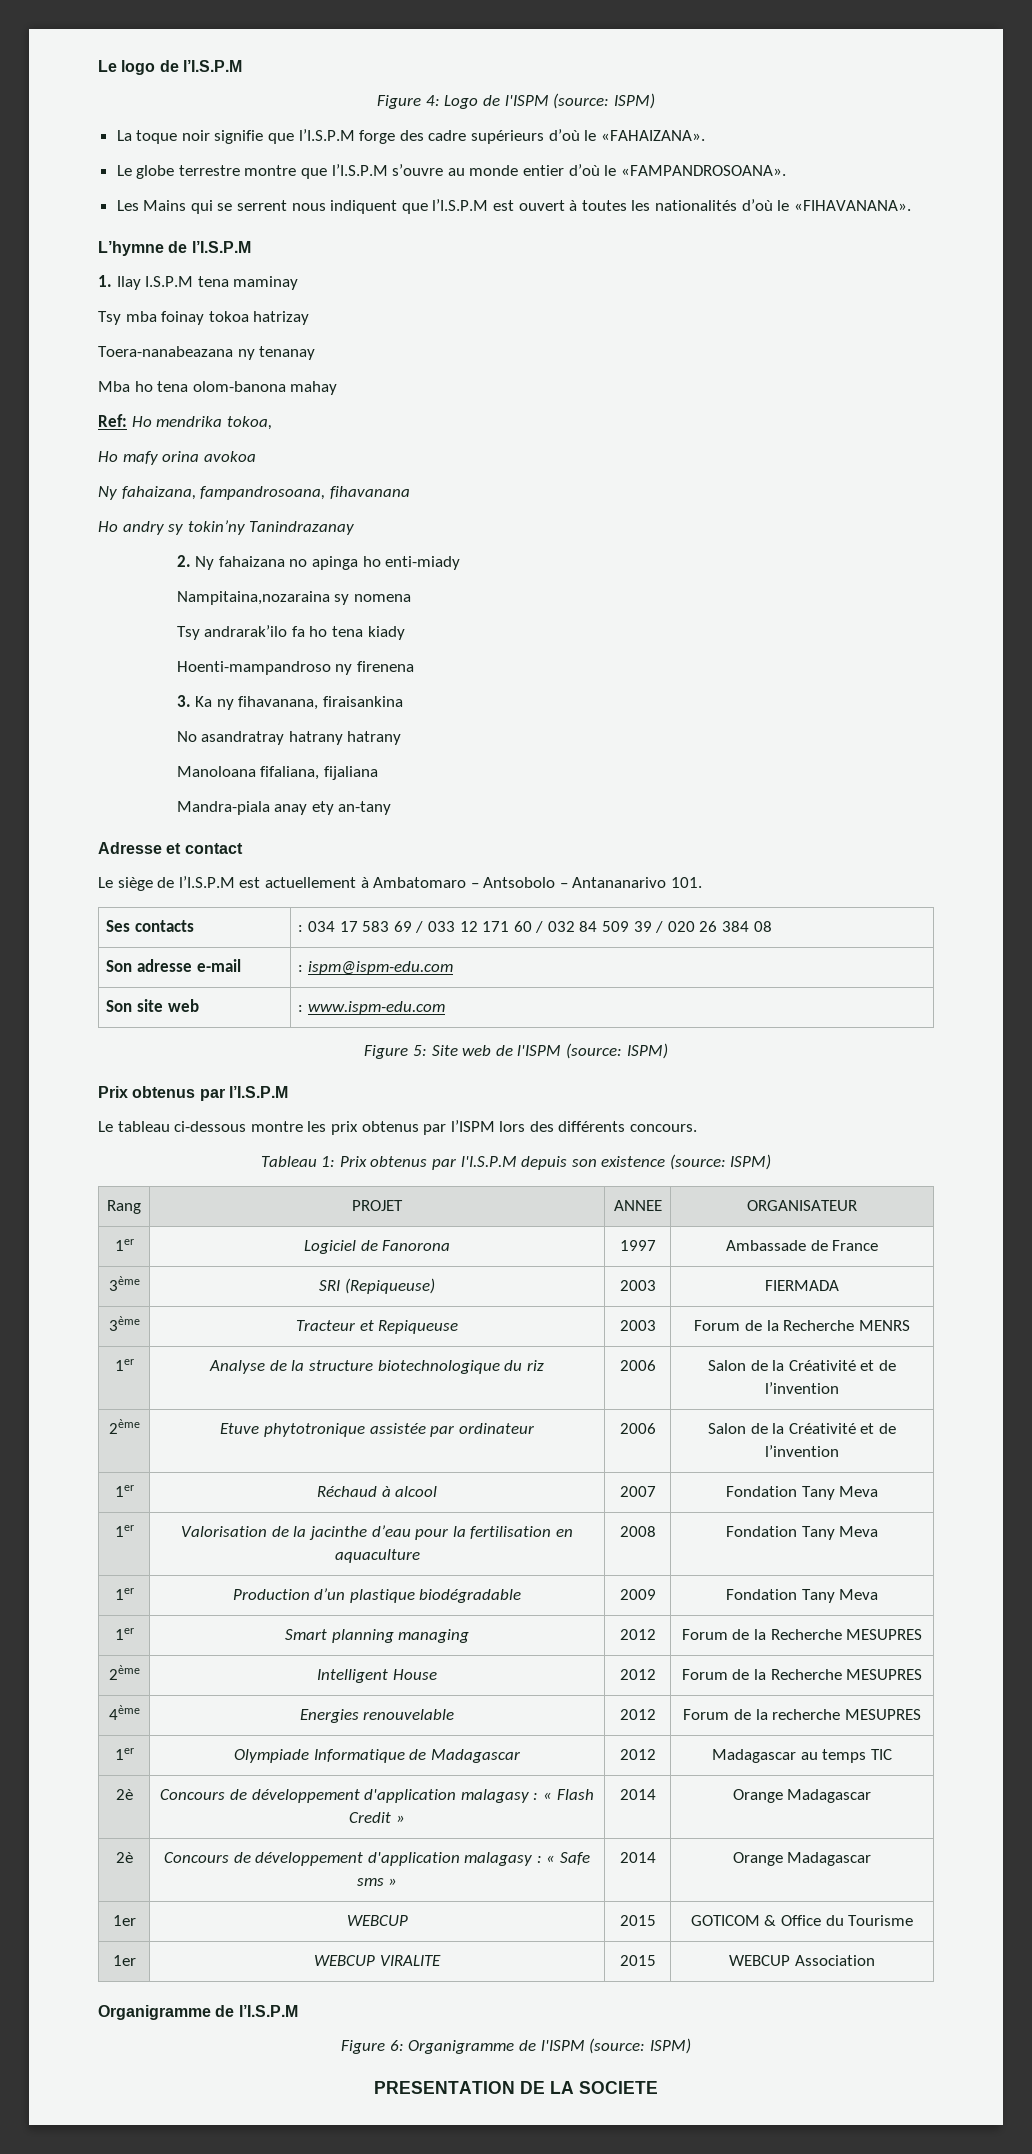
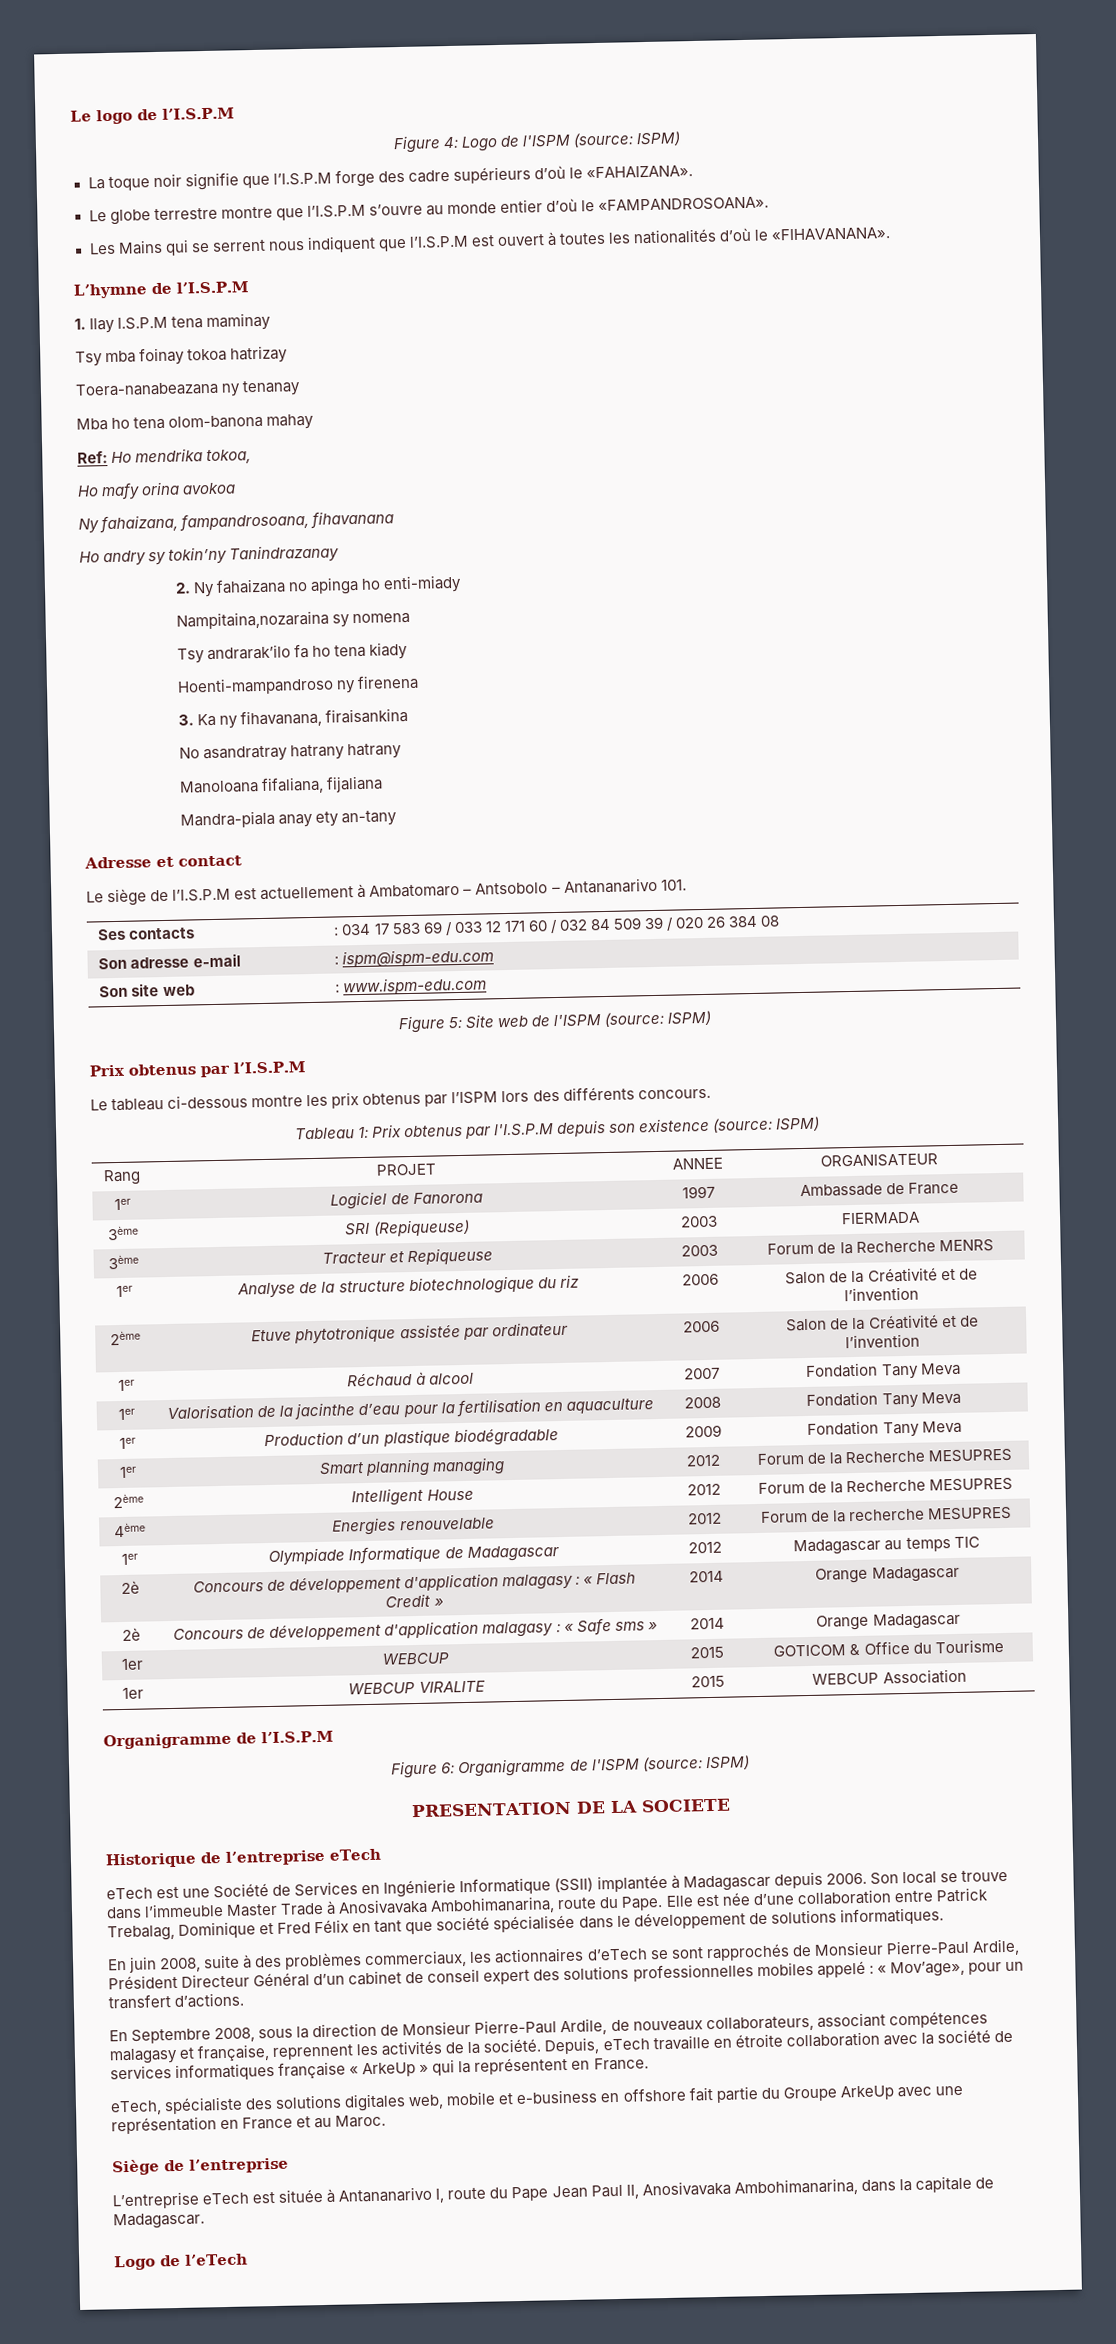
(658, 2087) none -> [105,1848,382,1869] [106,1869,1008,1900] [106,1887,988,1920] [107,1907,944,1942] [107,1938,1020,1973] [108,1960,1024,1990] [108,1992,245,2010] [109,2010,988,2044] [109,2029,1013,2065] [110,2056,649,2082] [110,2085,963,2116] [111,2114,387,2135] [112,2157,289,2176] [112,2175,994,2210] [113,2212,205,2230] [114,2253,248,2271] // Historique de l’entreprise eTech // eTech est une Société de Services en Ingénierie Informatique (SSII) implantée à Madagascar depuis 2006. Son local se trouve dans l’immeuble Master Trade à Anosivavaka Ambohimanarina, route du Pape. Elle est née d’une collaboration entre Patrick Trebalag, Dominique et Fred Félix en tant que société spécialisée dans le développement de solutions informatiques. // En juin 2008, suite à des problèmes commerciaux, les actionnaires d’eTech se sont rapprochés de Monsieur Pierre-Paul Ardile, Président Directeur Général d’un cabinet de conseil expert des solutions professionnelles mobiles appelé : « Mov’age», pour un transfert d’actions. // En Septembre 2008, sous la direction de Monsieur Pierre-Paul Ardile, de nouveaux collaborateurs, associant compétences malagasy et française, reprennent les activités de la société. Depuis, eTech travaille en étroite collaboration avec la société de services informatiques française « ArkeUp » qui la représentent en France. // eTech, spécialiste des solutions digitales web, mobile et e-business en offshore fait partie du Groupe ArkeUp avec une représentation en France et au Maroc. // Siège de l’entreprise // L’entreprise eTech est située à Antananarivo I, route du Pape Jean Paul II, Anosivavaka Ambohimanarina, dans la capitale de Madagascar. // Logo de l’eTech

